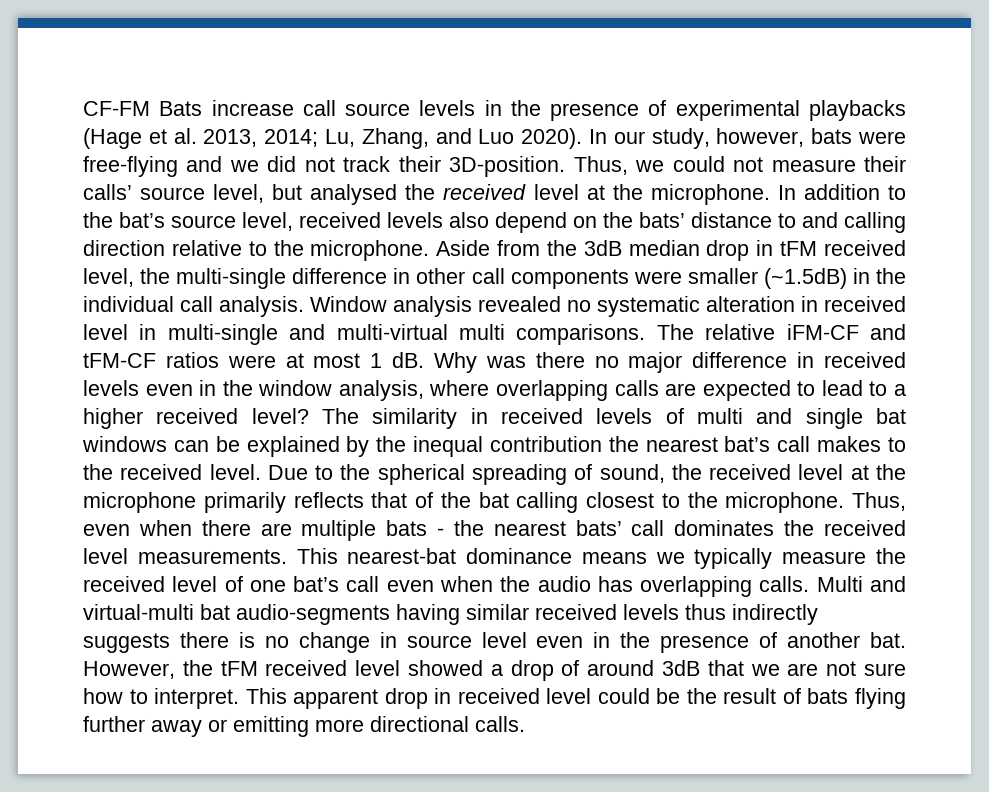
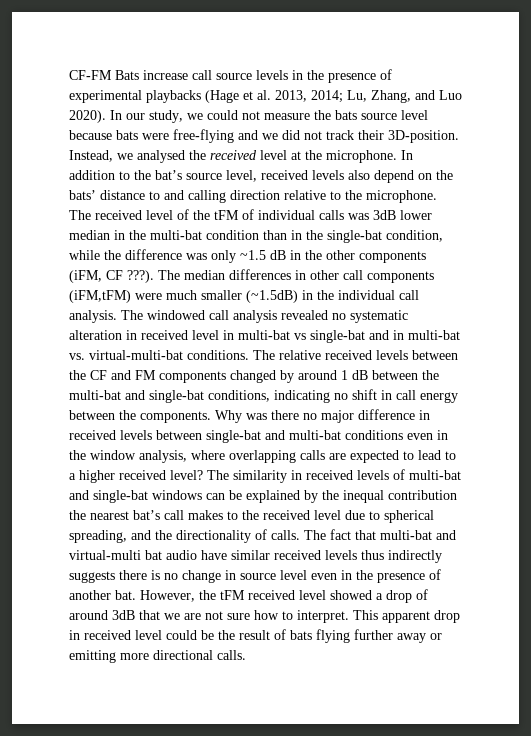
[716,128,805,147] however, -> [187,110,428,120] [69,130,112,140] we could not measure the bats source level because
[573,156,906,175] [83,184,303,203] Thus, we could not measure their calls’ source level, but -> [69,150,133,162] Instead, we
[436,240,906,261] [83,268,388,289] Aside from the 3dB median drop in tFM received level, the multi-single difference -> [69,209,432,220] [69,230,443,243] [69,249,426,263] [69,269,291,283] The received level of the tFM of individual calls was 3dB lower median in the multi-bat condition than in the single-bat condition, while the difference was only ~1.5 dB in the other components (iFM, CF ???). The median differences
[633,271,682,284] were -> [69,290,197,303] (iFM,tFM) were much
[310,296,387,312] Window -> [121,310,229,320] The windowed call
[167,324,906,345] [83,352,425,368] multi-single and multi-virtual multi comparisons. The relative iFM-CF and tFM-CF ratios were at most 1 dB. -> [238,330,460,343] [69,350,458,360] [69,370,439,383] [69,389,458,403] [69,410,211,423] multi-bat vs single-bat and in multi-bat vs. virtual-multi-bat conditions. The relative received levels between the CF and FM components changed by around 1 dB between the multi-bat and single-bat conditions, indicating no shift in call energy between the components.
(139, 388) none -> [156,430,403,443] between single-bat and multi-bat conditions
[697,408,907,429] multi and single bat -> [409,470,461,480] [69,490,148,503] multi-bat and single-bat
[209,464,907,485] [83,492,906,513] [83,520,906,541] [83,548,907,569] [83,576,863,597] level. Due to the spherical spreading of sound, the received level at the microphone primarily reflects that of the bat calling closest to the microphone. Thus, even when there are multiple bats - the nearest bats’ call dominates the received level measurements. This nearest-bat dominance means we typically measure the received level of one bat’s call even when the audio has overlapping calls. Multi -> [314,510,434,523] [69,529,432,543] level due to spherical spreading, and the directionality of calls. The fact that multi-bat
[236,604,460,625] audio-segments having -> [166,550,227,560] audio have

